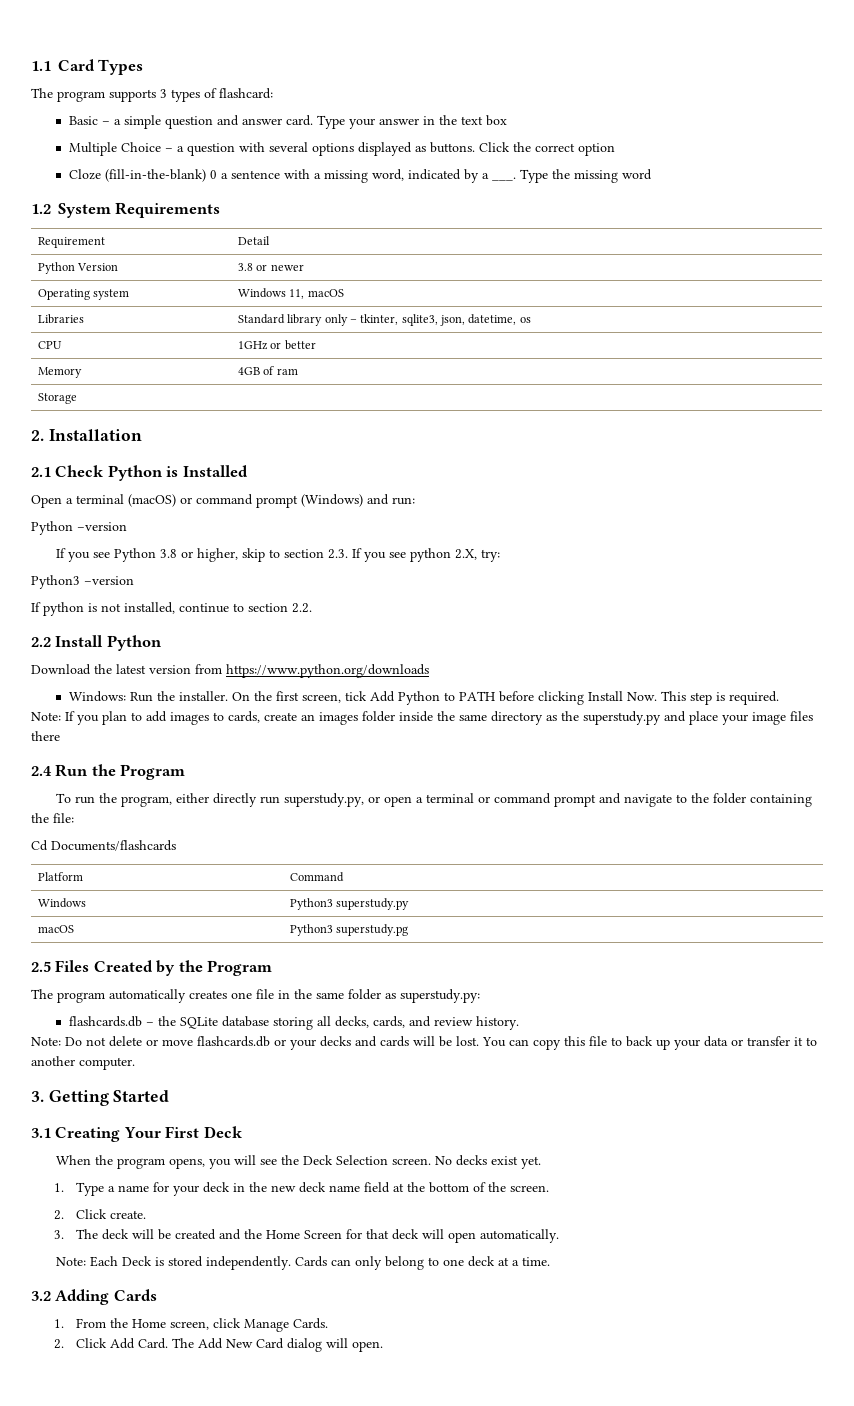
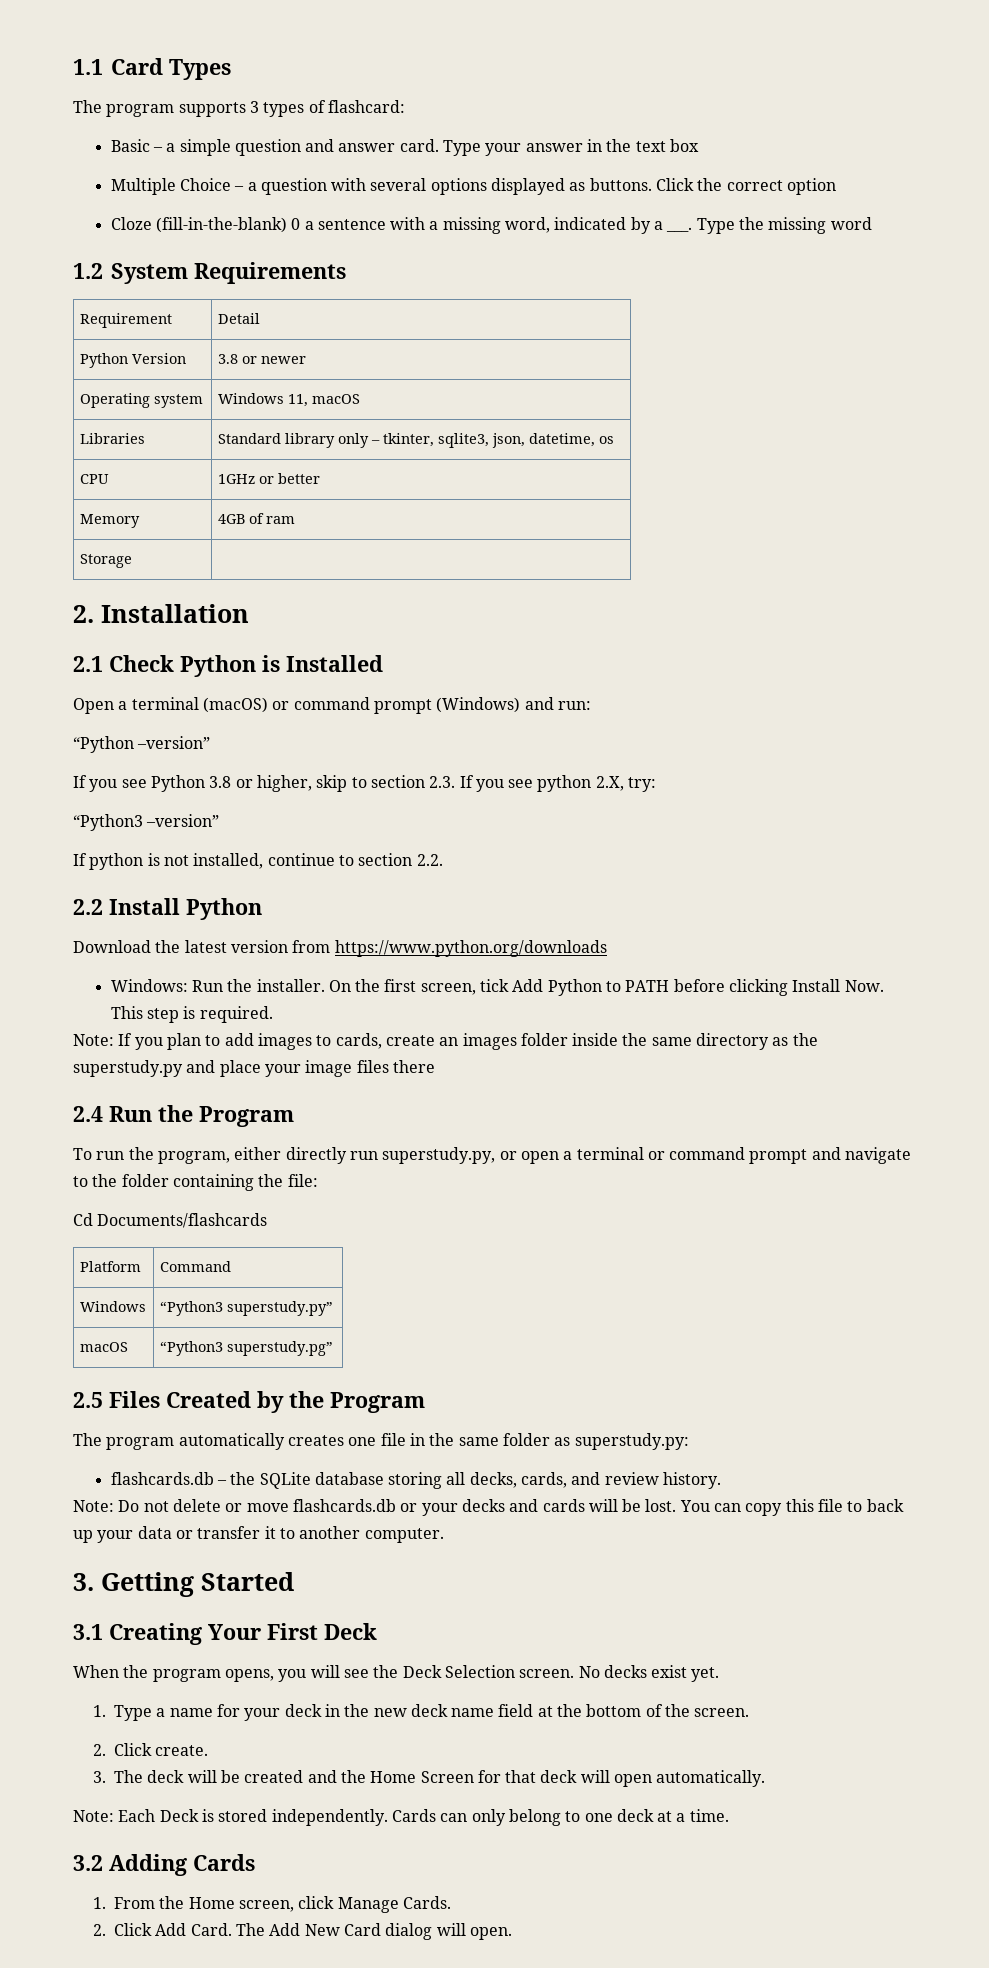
[31,521,127,535] Python –version -> [73,736,211,753] “Python –version”
[31,575,134,589] Python3 –version -> [73,814,220,831] “Python3 –version”
[289,898,410,910] Python3 superstudy.py -> [159,1301,333,1316] “Python3 superstudy.py”
[289,924,409,936] Python3 superstudy.pg -> [159,1341,333,1356] “Python3 superstudy.pg”

